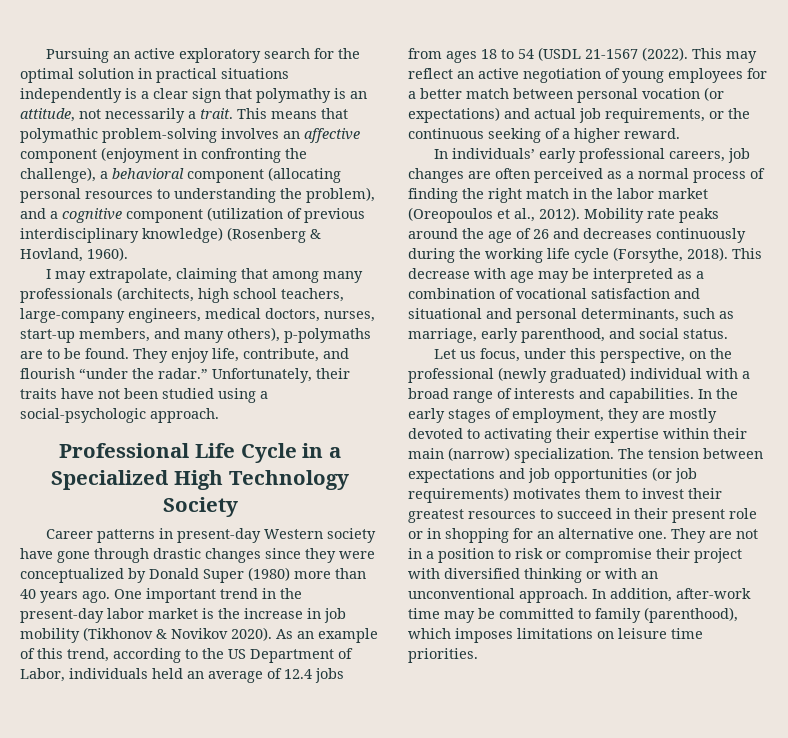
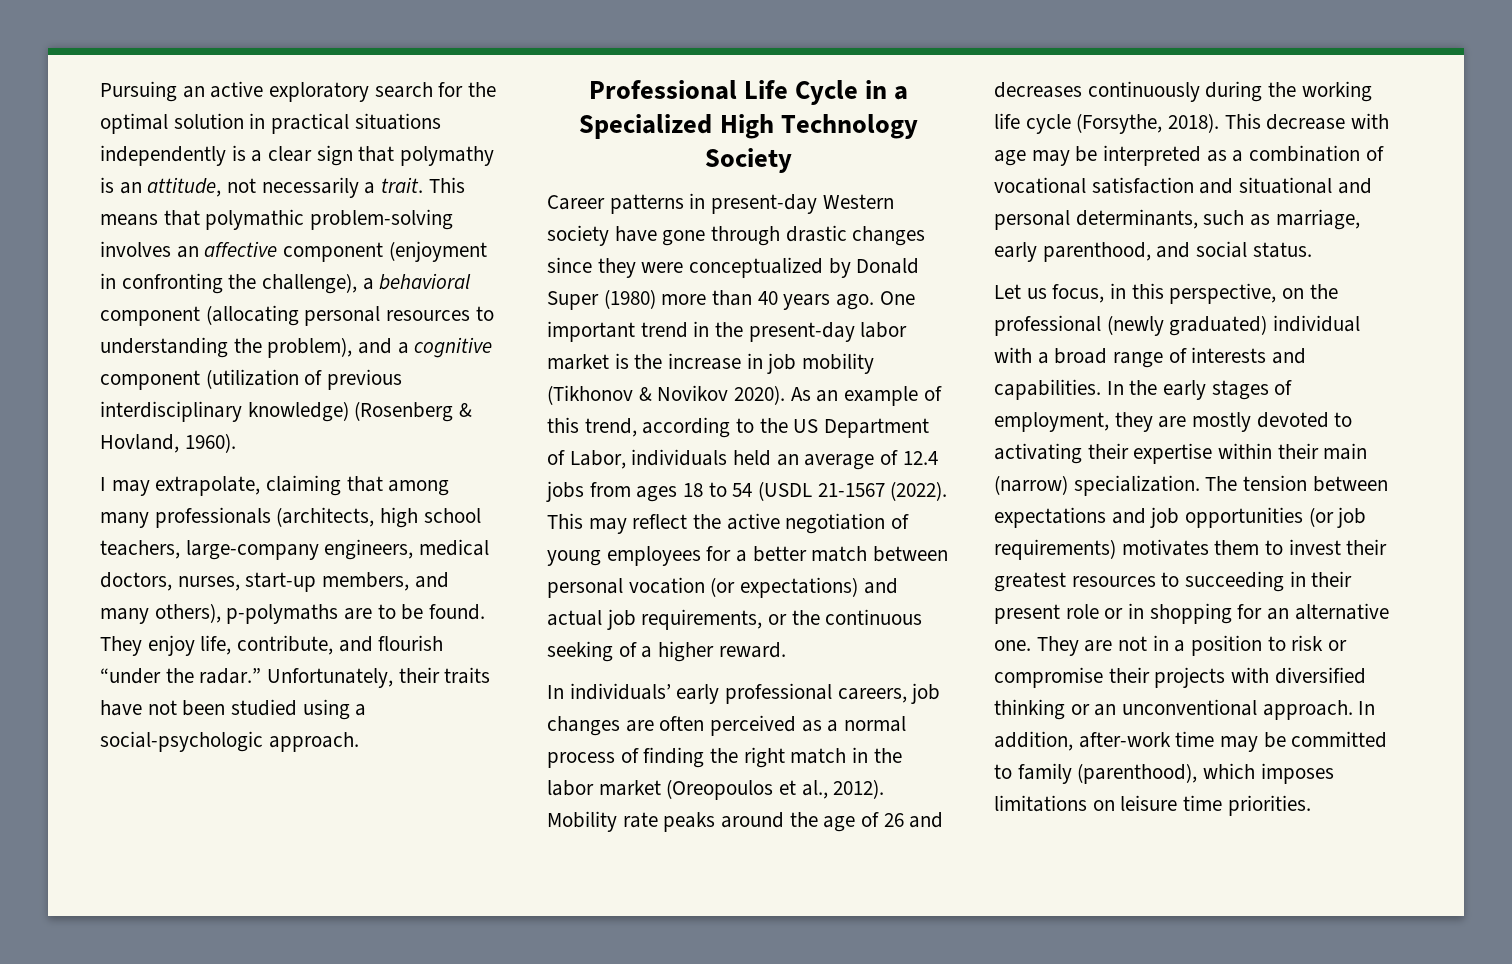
[457,71,474,79] an -> [693,514,722,529] the
[523,348,566,359] under -> [1110,283,1127,299] in
[557,508,612,519] succeed -> [1185,571,1285,592] succeeding
[694,548,742,563] project -> [1154,667,1226,688] projects
[605,568,637,579] with -> (1090, 709) none

